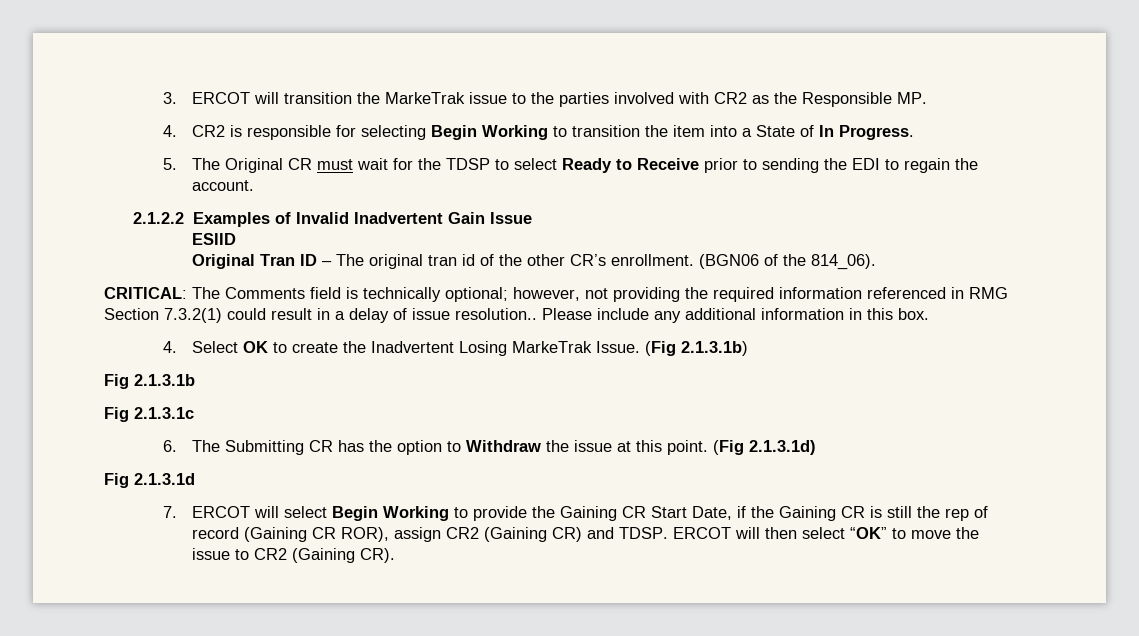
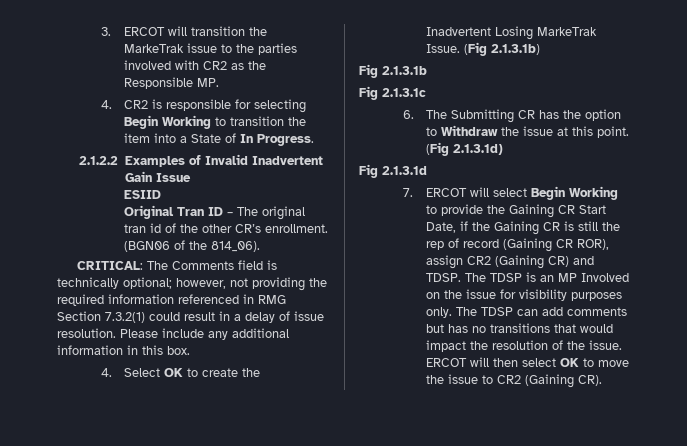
[162,158,979,173] [192,180,255,191] // 5. The Original CR must wait for the TDSP to select Ready to Receive prior to sending the EDI to regain the account. -> (314, 140) none
[455,308,537,320] resolution.. -> [57,328,116,338] resolution.
(669, 533) none -> [464,272,629,282] [425,289,622,301] [425,307,627,318] [425,323,613,333] [425,340,622,352] The TDSP is an MP Involved on the issue for visibility purposes only. The TDSP can add comments but has no transitions that would impact the resolution of the issue.
[850,527,888,539] “OK” -> [559,358,579,367] OK

